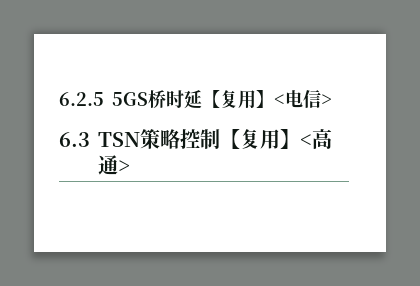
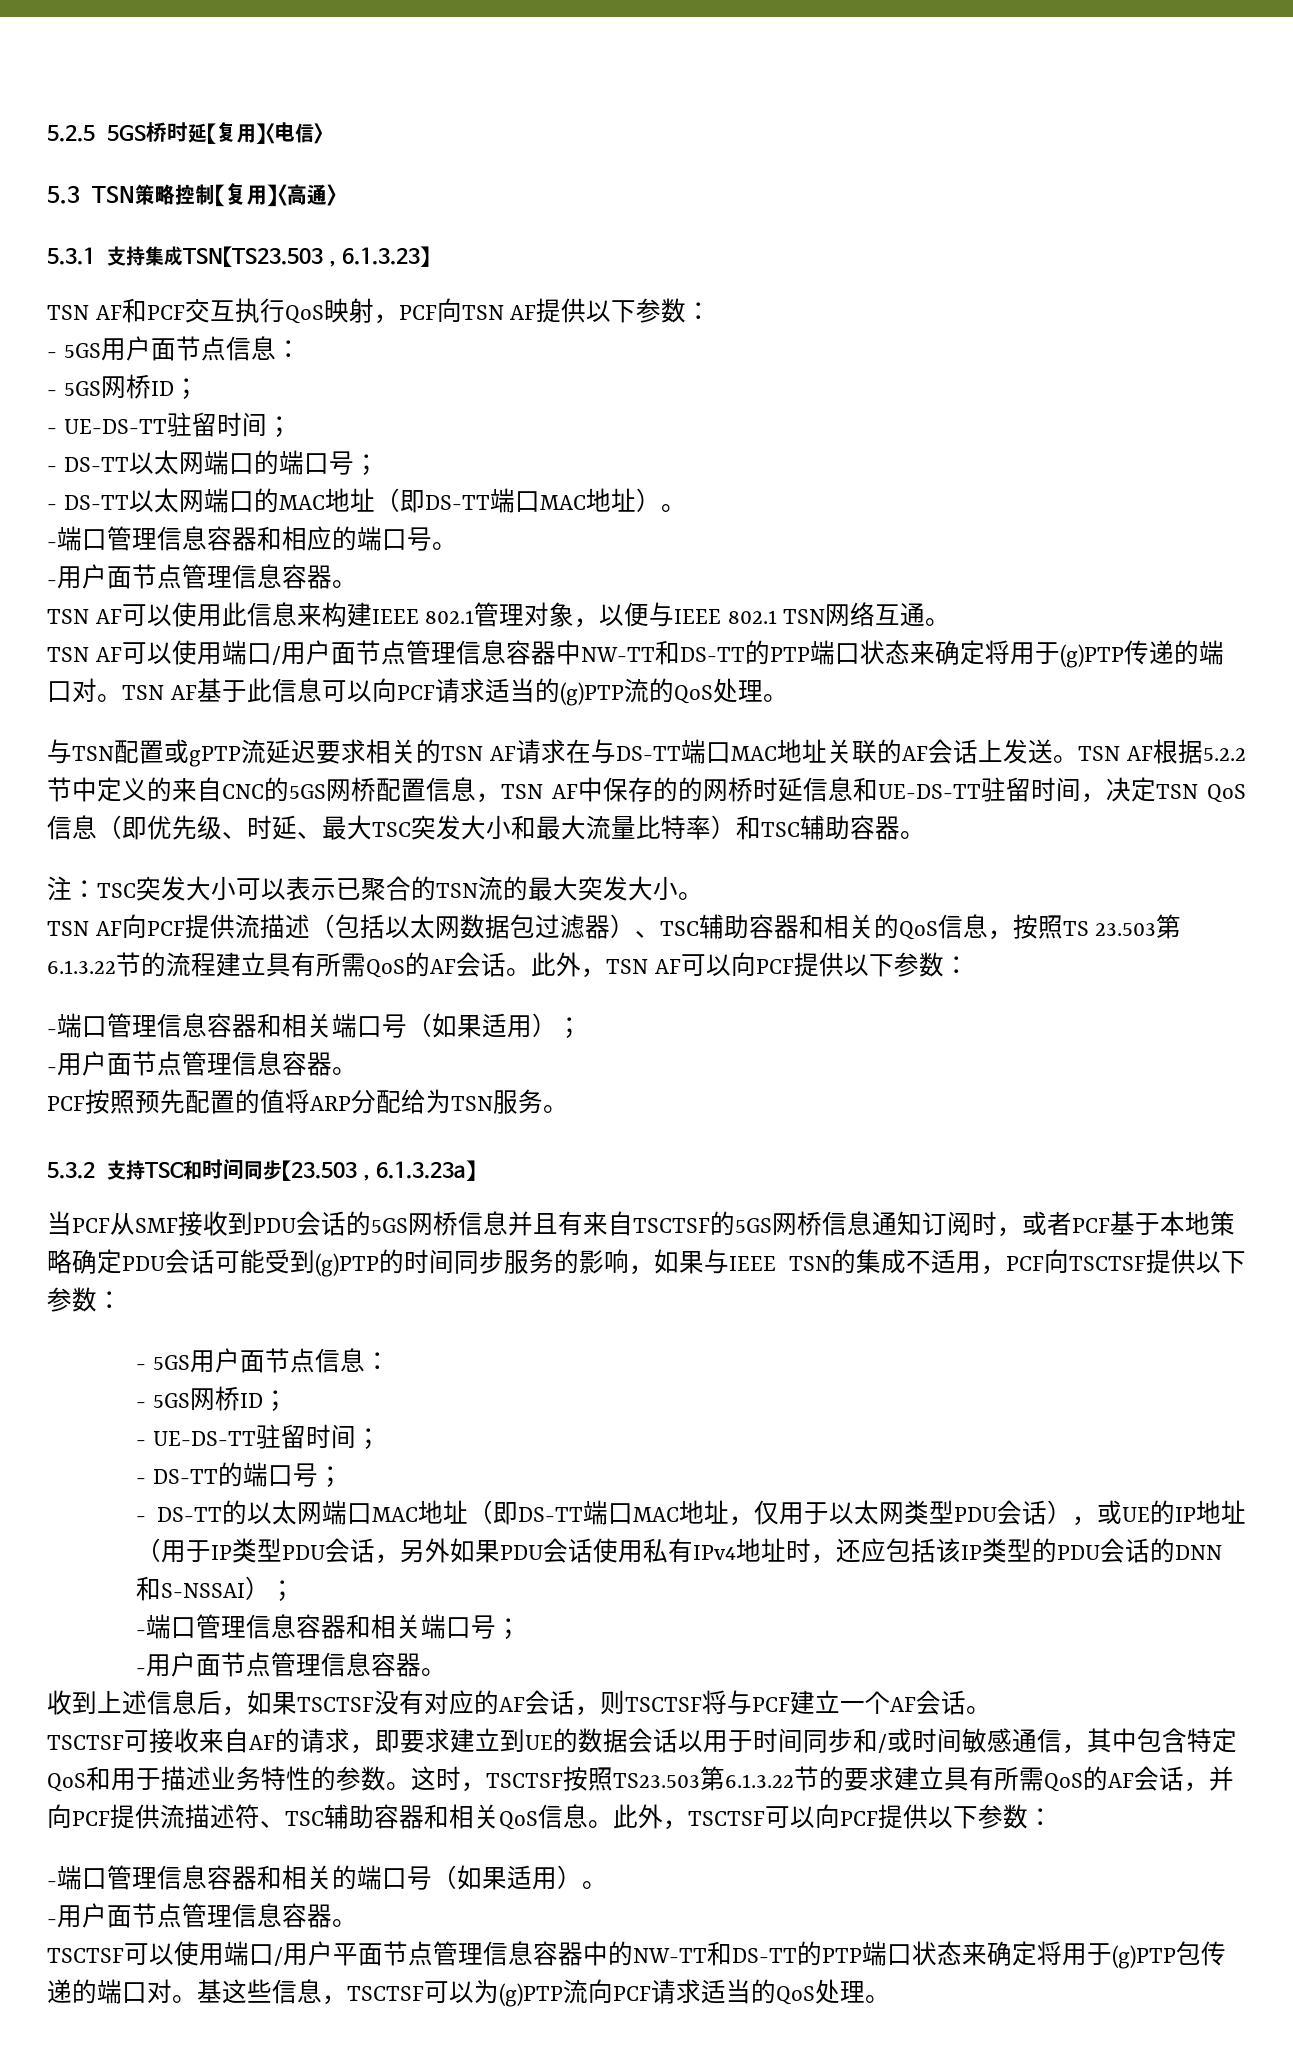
[59,92,104,106] 6.2.5 -> [47,125,95,142] 5.2.5
[59,132,90,147] 6.3 -> [47,186,80,204] 5.3
(130, 166) none -> [47,246,430,267] [47,298,712,324] [47,336,301,361] [47,374,199,400] [47,412,292,438] [47,450,379,476] [47,488,686,513] [47,526,457,551] [47,564,357,589] [47,602,951,628] [47,640,1224,668] [47,678,788,706] [47,739,1246,767] [47,777,1246,803] [47,815,925,840] [47,876,703,901] [47,914,1182,940] [47,952,969,978] [47,1013,582,1039] [47,1051,357,1076] [47,1089,568,1114] [47,1159,476,1181] [47,1211,1235,1237] [47,1249,1246,1277] [47,1287,122,1312] [135,1348,390,1373] [135,1386,288,1412] [135,1424,381,1450] [135,1462,343,1488] [135,1500,1246,1526] [135,1538,1222,1564] [135,1576,295,1602] [135,1614,521,1640] [135,1652,446,1677] [47,1690,991,1716] [47,1728,1237,1754] [47,1766,1234,1792] [47,1804,1053,1830] [47,1865,607,1890] [47,1903,357,1928] [47,1941,1226,1969] [47,1979,890,2007] // 5.3.1支持集成TSN【TS23.503，6.1.3.23】 // TSN AF和PCF交互执行QoS映射，PCF向TSN AF提供以下参数： // - 5GS用户面节点信息： // - 5GS网桥ID； // - UE-DS-TT驻留时间； // - DS-TT以太网端口的端口号； // - DS-TT以太网端口的MAC地址（即DS-TT端口MAC地址）。 // -端口管理信息容器和相应的端口号。 // -用户面节点管理信息容器。 // TSN AF可以使用此信息来构建IEEE 802.1管理对象，以便与IEEE 802.1 TSN网络互通。 // TSN AF可以使用端口/用户面节点管理信息容器中NW-TT和DS-TT的PTP端口状态来确定将用于(g)PTP传递的端口对。TSN AF基于此信息可以向PCF请求适当的(g)PTP流的QoS处理。 // 与TSN配置或gPTP流延迟要求相关的TSN AF请求在与DS-TT端口MAC地址关联的AF会话上发送。TSN AF根据5.2.2节中定义的来自CNC的5GS网桥配置信息，TSN AF中保存的的网桥时延信息和UE-DS-TT驻留时间，决定TSN QoS信息（即优先级、时延、最大TSC突发大小和最大流量比特率）和TSC辅助容器。 // 注：TSC突发大小可以表示已聚合的TSN流的最大突发大小。 // TSN AF向PCF提供流描述（包括以太网数据包过滤器）、TSC辅助容器和相关的QoS信息，按照TS 23.503第6.1.3.22节的流程建立具有所需QoS的AF会话。此外，TSN AF可以向PCF提供以下参数： // -端口管理信息容器和相关端口号（如果适用）； // -用户面节点管理信息容器。 // PCF按照预先配置的值将ARP分配给为TSN服务。 // 5.3.2支持TSC和时间同步【23.503，6.1.3.23a】 // 当PCF从SMF接收到PDU会话的5GS网桥信息并且有来自TSCTSF的5GS网桥信息通知订阅时，或者PCF基于本地策略确定PDU会话可能受到(g)PTP的时间同步服务的影响，如果与IEEE TSN的集成不适用，PCF向TSCTSF提供以下参数： // - 5GS用户面节点信息： // - 5GS网桥ID； // - UE-DS-TT驻留时间； // - DS-TT的端口号； // - DS-TT的以太网端口MAC地址（即DS-TT端口MAC地址，仅用于以太网类型PDU会话），或UE的IP地址（用于IP类型PDU会话，另外如果PDU会话使用私有IPv4地址时，还应包括该IP类型的PDU会话的DNN和S-NSSAI）； // -端口管理信息容器和相关端口号； // -用户面节点管理信息容器。 // 收到上述信息后，如果TSCTSF没有对应的AF会话，则TSCTSF将与PCF建立一个AF会话。 // TSCTSF可接收来自AF的请求，即要求建立到UE的数据会话以用于时间同步和/或时间敏感通信，其中包含特定QoS和用于描述业务特性的参数。这时，TSCTSF按照TS23.503第6.1.3.22节的要求建立具有所需QoS的AF会话，并向PCF提供流描述符、TSC辅助容器和相关QoS信息。此外，TSCTSF可以向PCF提供以下参数： // -端口管理信息容器和相关的端口号（如果适用）。 // -用户面节点管理信息容器。 // TSCTSF可以使用端口/用户平面节点管理信息容器中的NW-TT和DS-TT的PTP端口状态来确定将用于(g)PTP包传递的端口对。基这些信息，TSCTSF可以为(g)PTP流向PCF请求适当的QoS处理。

